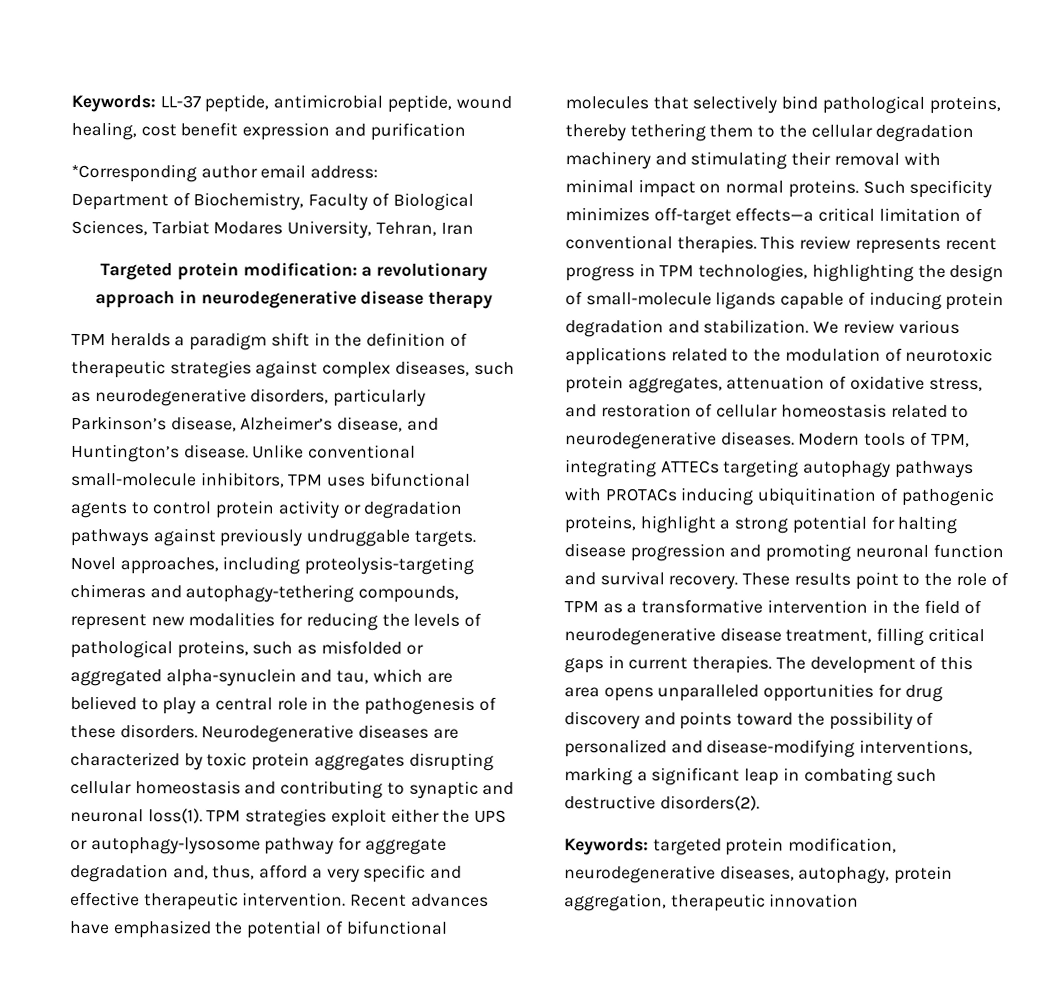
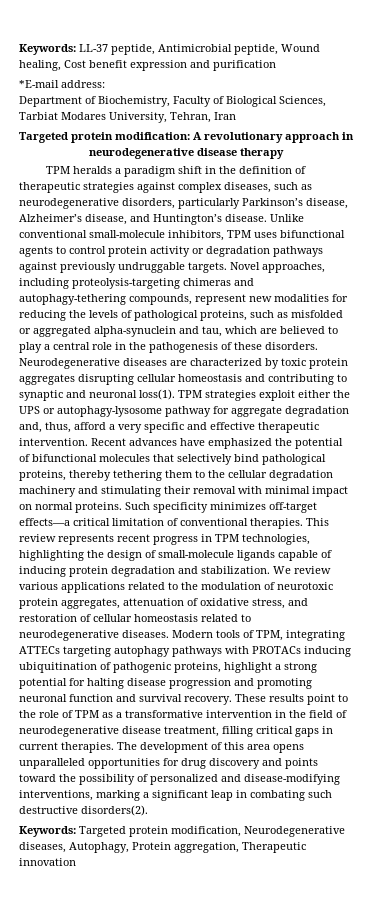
[273,94,512,113] [71,121,177,141] antimicrobial peptide, wound healing, cost -> [158,44,320,55] [19,60,86,71] Antimicrobial peptide, Wound healing, Cost
[71,163,307,183] *Corresponding author email -> [19,80,59,88] *E-mail
[361,266,373,277] a -> [193,132,202,140] A
[652,838,722,856] targeted -> [79,826,126,837] Targeted
[564,865,954,884] [564,893,766,912] neurodegenerative diseases, autophagy, protein aggregation, therapeutic -> [244,826,345,837] [19,842,306,853] Neurodegenerative diseases, Autophagy, Protein aggregation, Therapeutic

